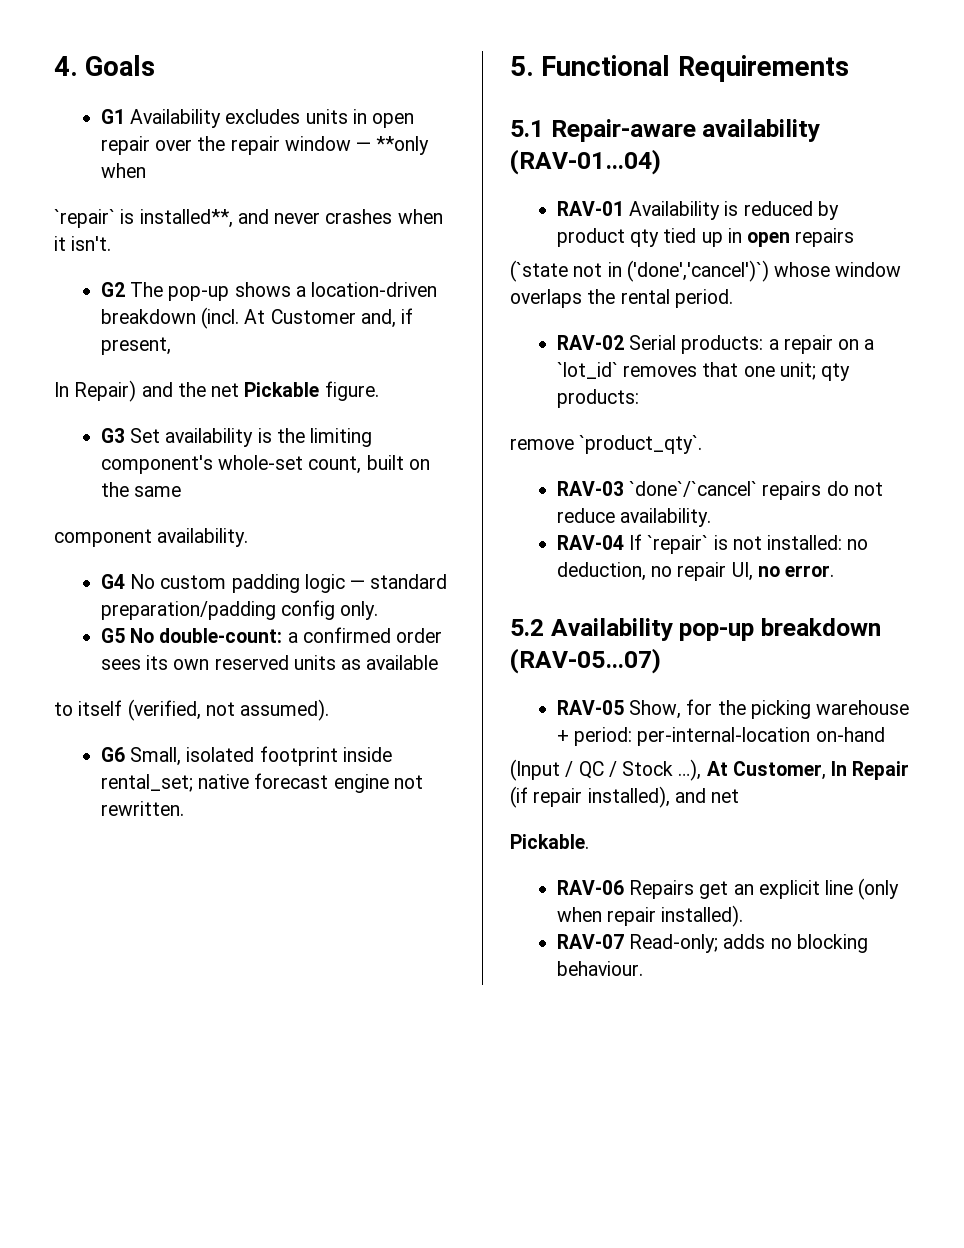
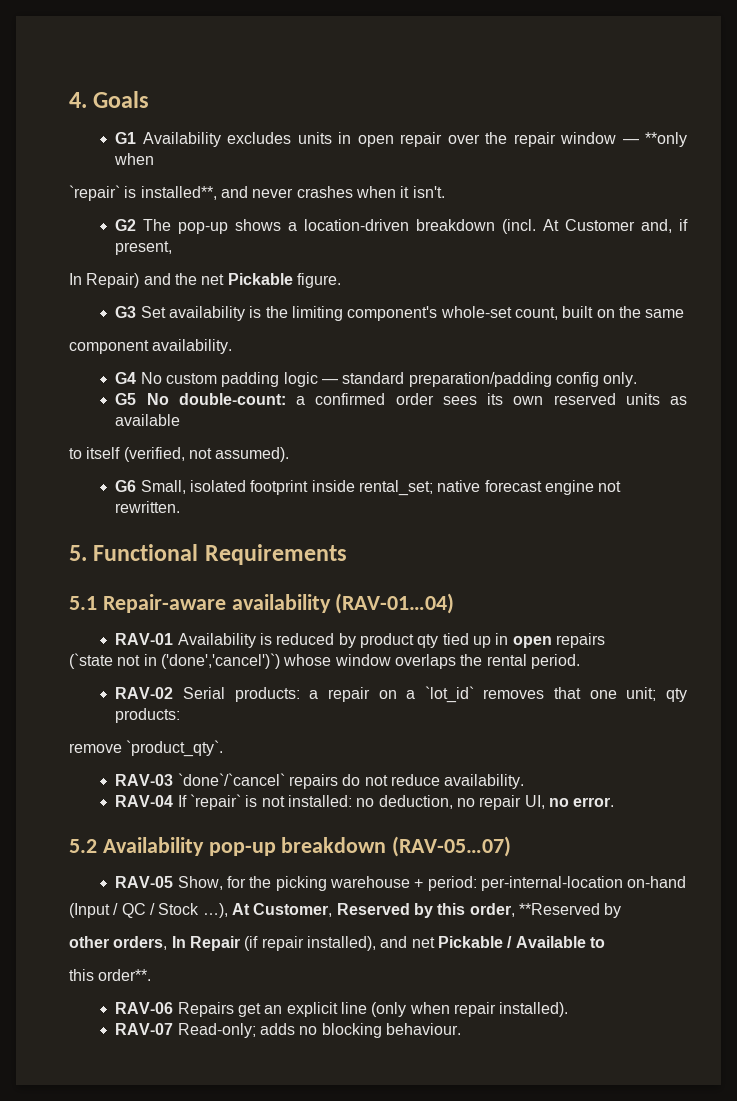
(826, 770) none -> [336,903,622,918] [69,936,168,950] Reserved by this order, **Reserved by // other orders,
[510,834,589,849] // Pickable. -> [437,936,605,948] [69,969,152,981] Pickable / Available to // this order**.

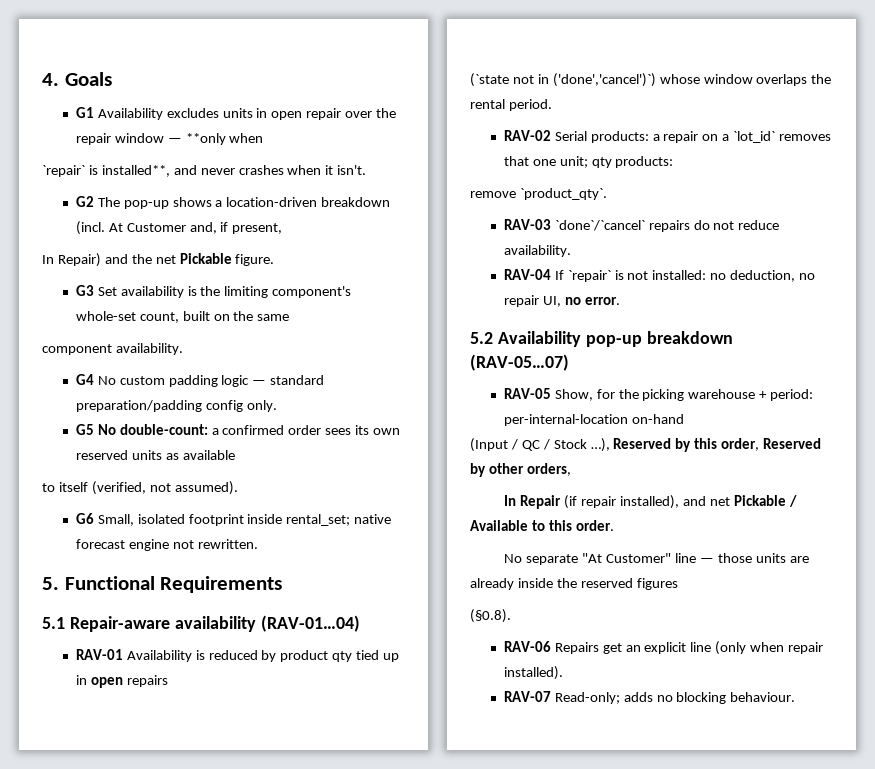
[231,903,333,917] At Customer, -> (610, 445) none
[518,903,622,918] **Reserved by // -> [763,438,822,449] [470,463,486,477] Reserved by
(168, 943) none -> (571, 469) //
[69,969,152,981] // this order**. -> [548,520,614,531] [504,553,809,565] [470,578,678,590] [470,609,511,623] this order. // No separate "At Customer" line — those units are already inside the reserved figures // (§0.8).

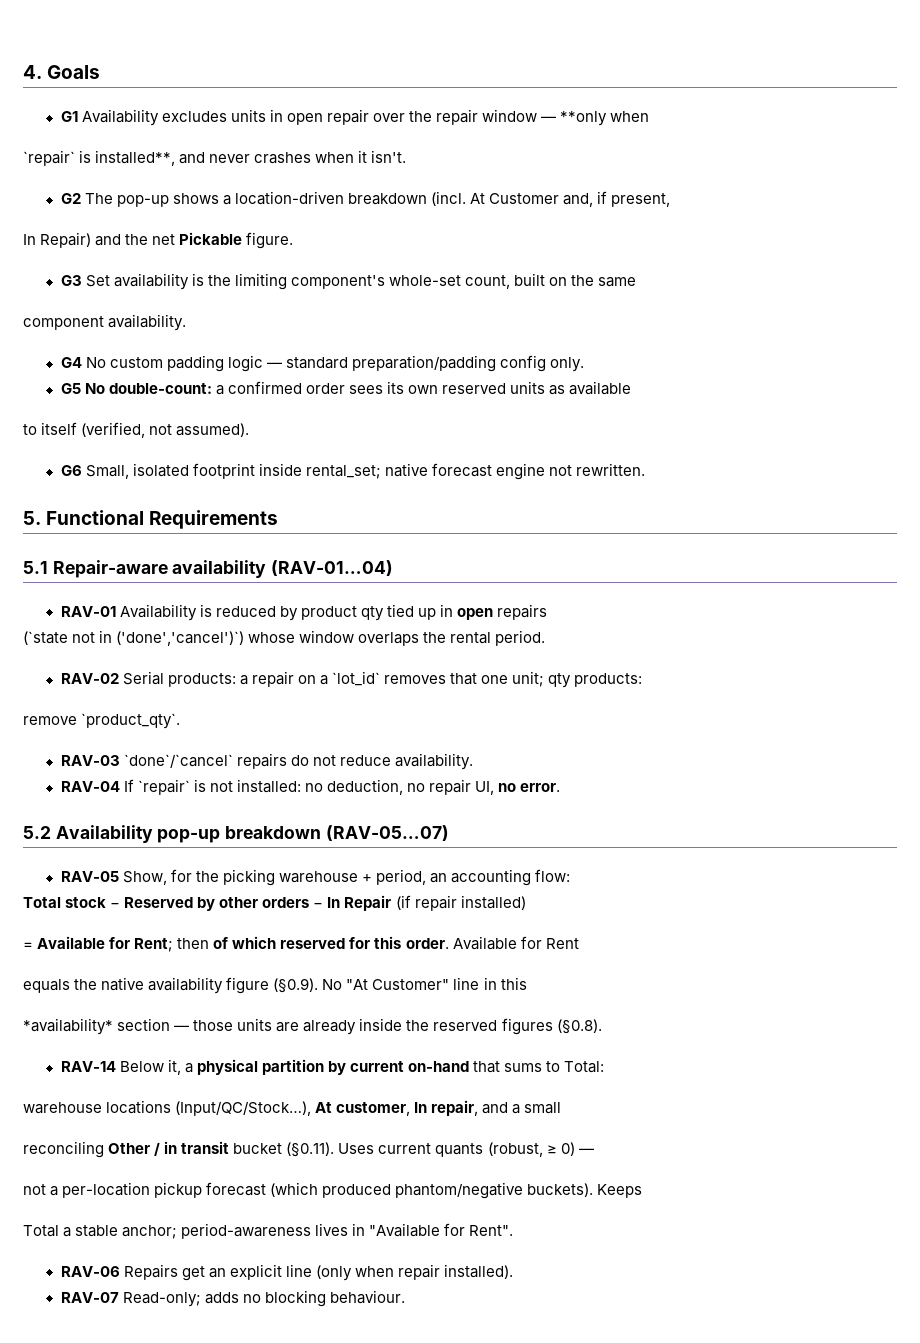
[770,389,814,401] [503,414,684,426] [470,438,760,452] period: per-internal-location on-hand // (Input / QC / Stock …), Reserved by this order, -> [376,869,571,886] [23,897,121,908] period, an accounting flow: // Total stock −
[526,463,571,476] orders, // -> [262,897,324,908] orders −
[620,495,797,509] [470,520,614,531] [504,553,697,565] installed), and net Pickable / Available to this order. // No separate "At Customer" line -> [460,895,526,910] [23,936,579,952] [23,977,527,994] [23,1018,171,1035] installed) // = Available for Rent; then of which reserved for this order. Available for Rent // equals the native availability figure (§0.9). No "At Customer" line in this // *availability* section
[470,609,511,623] // (§0.8). -> [556,1019,602,1034] [60,1059,605,1075] [23,1100,562,1116] [23,1141,594,1158] [23,1182,643,1199] [23,1223,514,1239] (§0.8). // RAV-14 Below it, a physical partition by current on-hand that sums to Total: // warehouse locations (Input/QC/Stock…), At customer, In repair, and a small // reconciling Other / in transit bucket (§0.11). Uses current quants (robust, ≥ 0) — // not a per-location pickup forecast (which produced phantom/negative buckets). Keeps // Total a stable anchor; period-awareness lives in "Available for Rent".

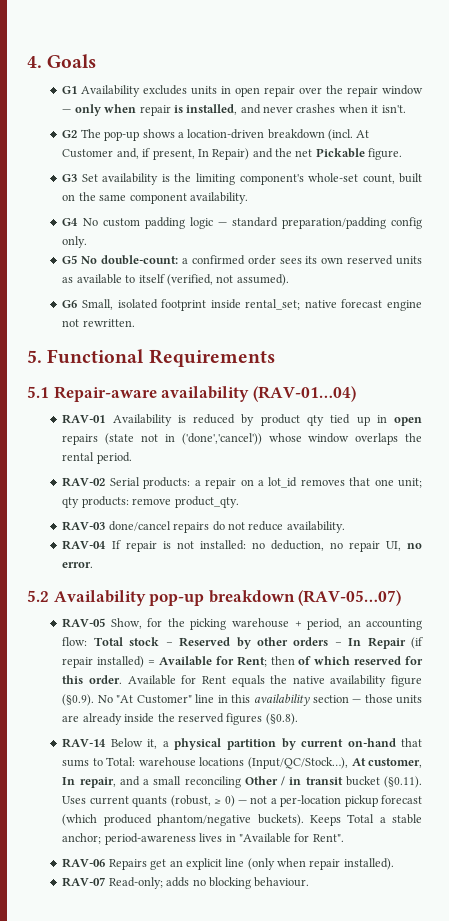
[560,111,650,126] [23,150,176,166] **only when // `repair` is installed**, -> [74,104,238,116] only when repair is installed,
(671, 200) // -> (195, 154) none
(637, 282) // -> (127, 197) none
(632, 388) // -> (122, 279) none
[23,631,68,645] // (`state -> [105,433,135,445] (state
[116,631,245,646] ('done','cancel')`) -> [181,433,262,445] ('done','cancel'))
[332,671,381,686] `lot_id` -> [268,477,298,488] lot_id
[23,713,181,729] // remove `product_qty`. -> [132,496,239,508] remove product_qty.
[123,754,233,768] `done`/`cancel` -> [108,521,171,531] done/cancel
[137,779,190,795] `repair` -> [125,541,157,552] repair
(571, 875) // -> (88, 641) none
(526, 902) // -> (145, 662) none
(579, 943) // -> (226, 680) none
[23,1018,113,1035] // *availability* -> [253,694,310,706] availability
(605, 1067) // -> (136, 761) none
(562, 1108) // -> (182, 780) none
(594, 1151) // -> (247, 802) none
(643, 1191) // -> (341, 820) none

